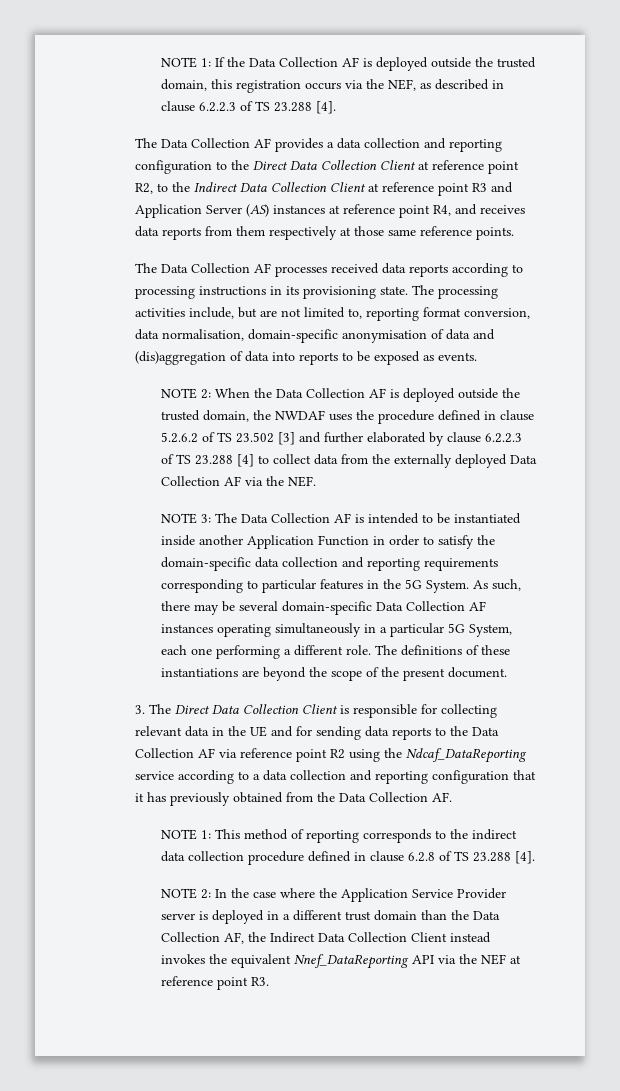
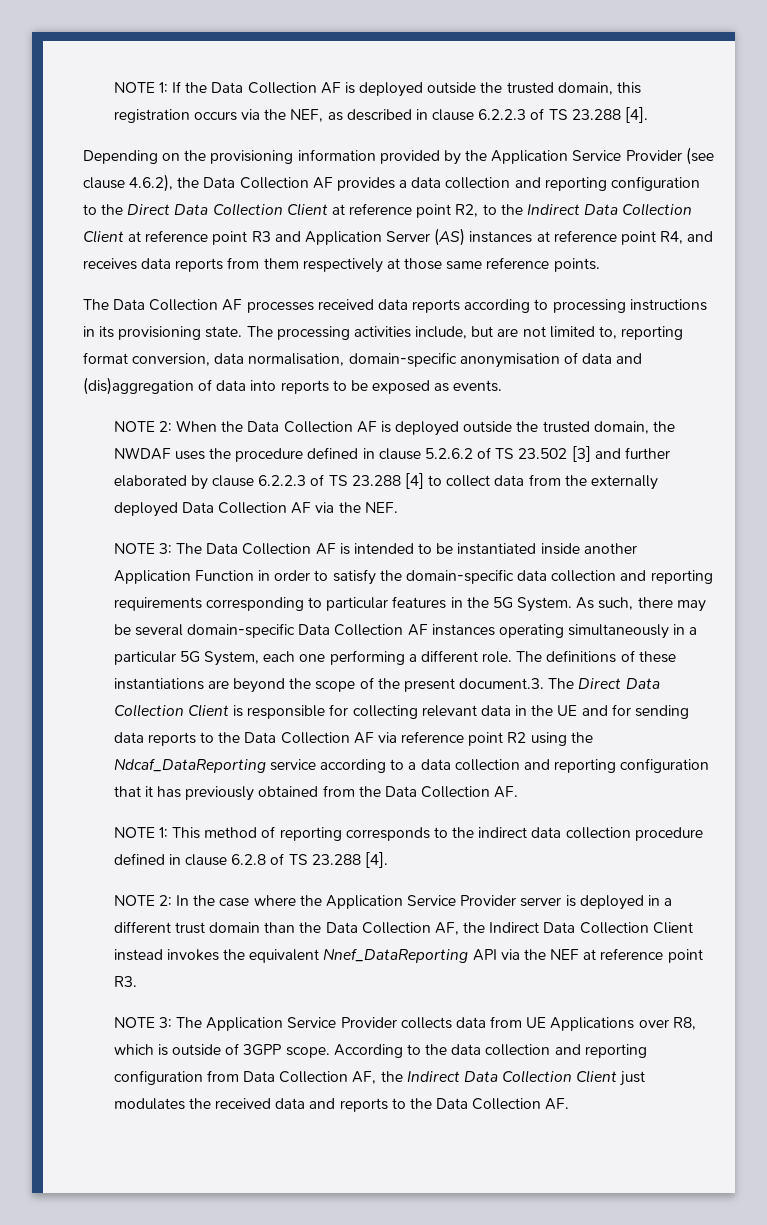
[134,138,157,148] The -> [82,147,714,165] [82,174,200,192] Depending on the provisioning information provided by the Application Service Provider (see clause 4.6.2), the
[448,667,508,678] [134,705,145,714] document. // 3. -> [459,678,545,689] document.3.
(270, 981) none -> [113,1016,696,1031] [113,1043,647,1058] [113,1070,646,1086] [113,1098,570,1112] // NOTE 3: The Application Service Provider collects data from UE Applications over R8, which is outside of 3GPP scope. According to the data collection and reporting configuration from Data Collection AF, the Indirect Data Collection Client just modulates the received data and reports to the Data Collection AF.

